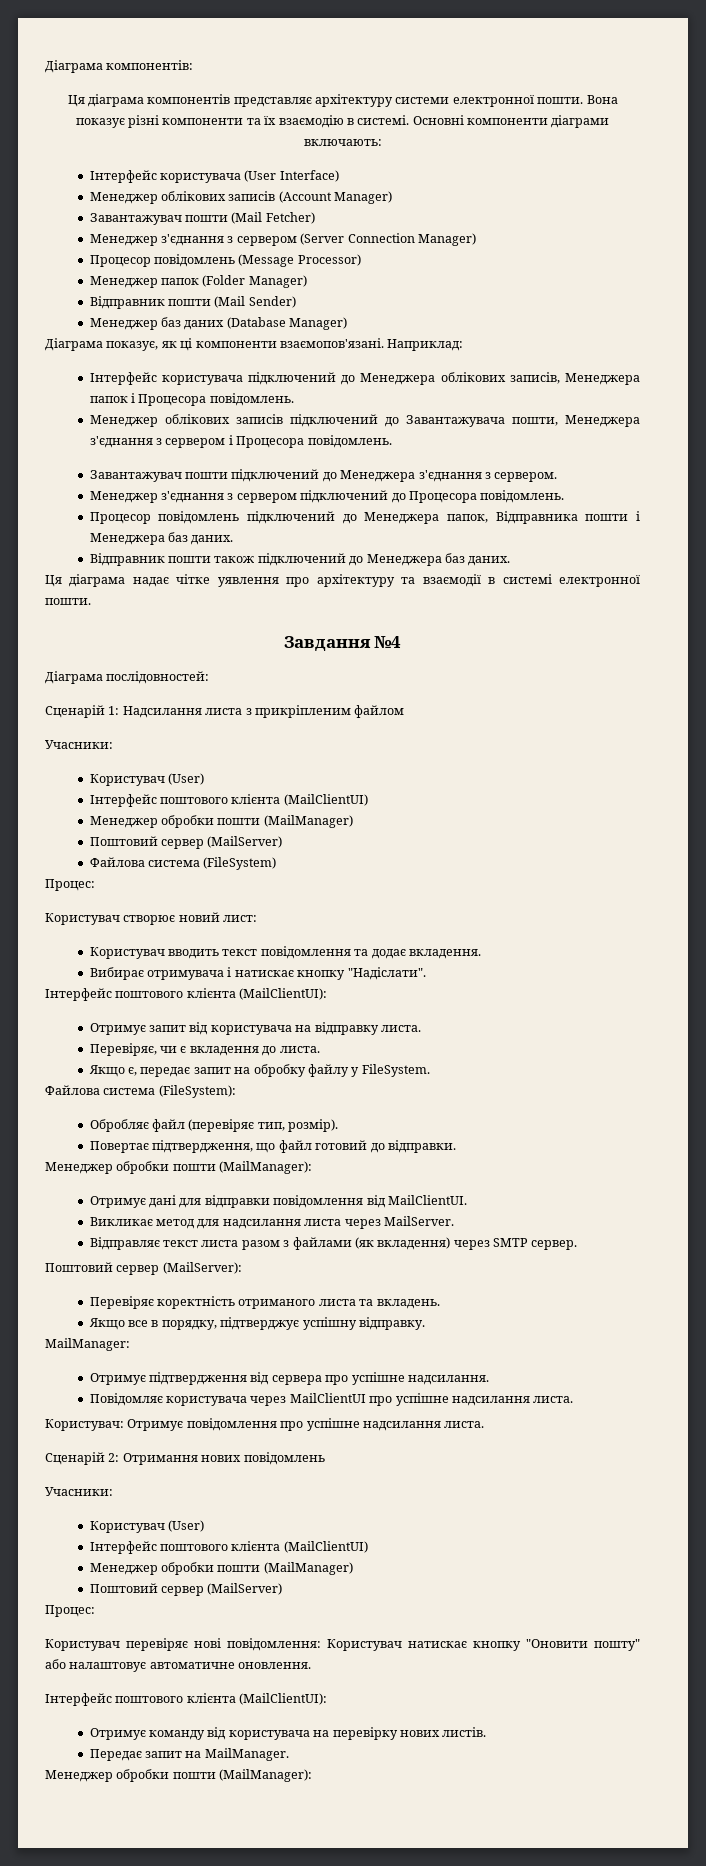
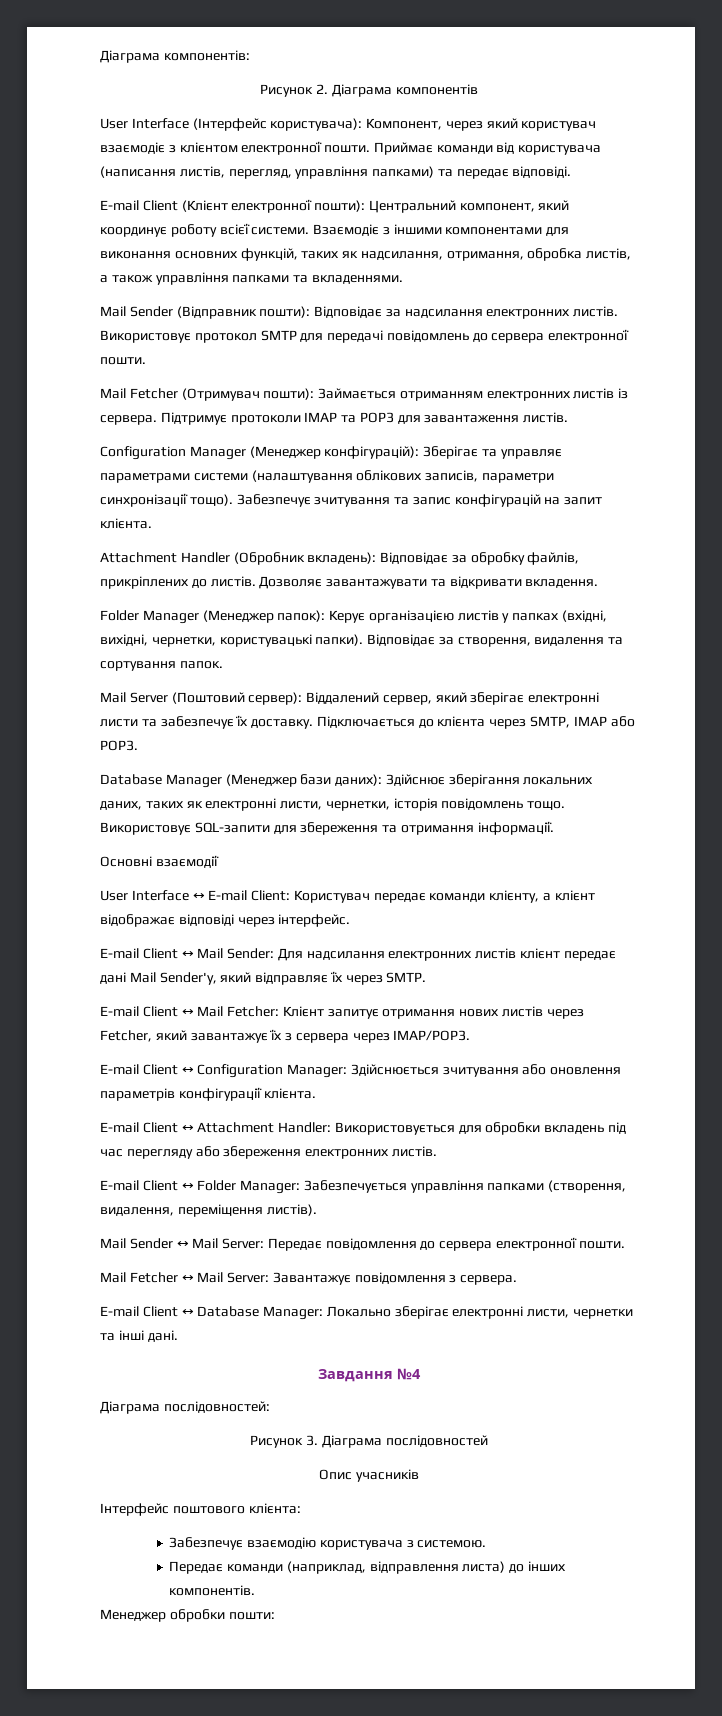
[67,94,618,107] [75,115,610,128] [303,139,382,146] [89,170,339,183] [89,191,393,204] [89,212,315,225] [89,233,476,246] [89,254,361,267] [89,275,307,288] [89,296,296,309] [89,317,348,330] [45,338,464,351] [89,372,640,385] [89,393,294,406] [89,414,641,427] [89,435,392,448] [89,469,558,482] [89,490,565,503] [89,511,641,524] [89,532,234,545] [89,553,511,566] [45,574,640,587] [45,598,91,605] [283,636,402,651] [45,671,210,684] [45,705,405,718] [45,740,113,749] [89,773,205,786] [89,794,368,807] [89,815,353,828] [89,836,283,849] [89,857,277,870] [45,879,95,891] [45,912,258,925] [89,946,481,959] [89,967,426,980] [45,988,328,1001] [89,1022,421,1035] [89,1043,320,1056] [88,1064,430,1077] [45,1085,236,1098] [89,1119,339,1132] [89,1140,456,1153] [45,1161,313,1174] [89,1195,467,1208] [89,1216,454,1229] [89,1237,578,1250] [45,1262,242,1275] [89,1296,440,1309] [88,1317,425,1330] [45,1338,130,1351] [89,1372,489,1385] [89,1393,574,1406] [45,1418,485,1431] [45,1452,325,1465] [45,1487,113,1496] [89,1520,205,1533] [89,1541,368,1554] [89,1562,353,1575] [89,1583,283,1596] [45,1605,95,1617] [45,1638,640,1651] [45,1659,312,1672] [45,1693,328,1706] [89,1727,487,1740] [89,1748,289,1761] [45,1769,313,1782] Ця діаграма компонентів представляє архітектуру системи електронної пошти. Вона показує різні компоненти та їх взаємодію в системі. Основні компоненти діаграми включають: // Інтерфейс користувача (User Interface) // Менеджер облікових записів (Account Manager) // Завантажувач пошти (Mail Fetcher) // Менеджер з'єднання з сервером (Server Connection Manager) // Процесор повідомлень (Message Processor) // Менеджер папок (Folder Manager) // Відправник пошти (Mail Sender) // Менеджер баз даних (Database Manager) // Діаграма показує, як ці компоненти взаємопов'язані. Наприклад: // Інтерфейс користувача підключений до Менеджера облікових записів, Менеджера папок і Процесора повідомлень. // Менеджер облікових записів підключений до Завантажувача пошти, Менеджера з'єднання з сервером і Процесора повідомлень. // Завантажувач пошти підключений до Менеджера з'єднання з сервером. // Менеджер з'єднання з сервером підключений до Процесора повідомлень. // Процесор повідомлень підключений до Менеджера папок, Відправника пошти і Менеджера баз даних. // Відправник пошти також підключений до Менеджера баз даних. // Ця діаграма надає чітке уявлення про архітектуру та взаємодії в системі електронної пошти. // Завдання №4 // Діаграма послідовностей: // Сценарій 1: Надсилання листа з прикріпленим файлом // Учасники: // Користувач (User) // Інтерфейс поштового клієнта (MailClientUI) // Менеджер обробки пошти (MailManager) // Поштовий сервер (MailServer) // Файлова система (FileSystem) // Процес: // Користувач створює новий лист: // Користувач вводить текст повідомлення та додає вкладення. // Вибирає отримувача і натискає кнопку "Надіслати". // Інтерфейс поштового клієнта (MailClientUI): // Отримує запит від користувача на відправку листа. // Перевіряє, чи є вкладення до листа. // Якщо є, передає запит на обробку файлу у FileSystem. // Файлова система (FileSystem): // Обробляє файл (перевіряє тип, розмір). // Повертає підтвердження, що файл готовий до відправки. // Менеджер обробки пошти (MailManager): // Отримує дані для відправки повідомлення від MailClientUI. // Викликає метод для надсилання листа через MailServer. // Відправляє текст листа разом з файлами (як вкладення) через SMTP сервер. // Поштовий сервер (MailServer): // Перевіряє коректність отриманого листа та вкладень. // Якщо все в порядку, підтверджує успішну відправку. // MailManager: // Отримує підтвердження від сервера про успішне надсилання. // Повідомляє користувача через MailClientUI про успішне надсилання листа. // Користувач: Отримує повідомлення про успішне надсилання листа. // Сценарій 2: Отримання нових повідомлень // Учасники: // Користувач (User) // Інтерфейс поштового клієнта (MailClientUI) // Менеджер обробки пошти (MailManager) // Поштовий сервер (MailServer) // Процес: // Користувач перевіряє нові повідомлення: Користувач натискає кнопку "Оновити пошту" або налаштовує автоматичне оновлення. // Інтерфейс поштового клієнта (MailClientUI): // Отримує команду від користувача на перевірку нових листів. // Передає запит на MailManager. // Менеджер обробки пошти (MailManager): -> [260,84,478,97] [100,118,597,131] [100,141,602,155] [100,166,572,179] [100,199,570,213] [100,223,570,237] [100,248,632,261] [100,272,403,285] [100,306,619,319] [100,329,630,343] [100,357,146,365] [100,388,629,401] [100,412,569,425] [100,446,562,460] [100,470,554,483] [100,493,603,507] [100,518,152,529] [100,552,580,565] [100,576,599,589] [100,610,608,624] [100,634,624,647] [100,661,223,671] [100,692,600,705] [100,715,635,729] [100,740,138,751] [100,774,594,788] [100,798,566,811] [100,821,554,835] [100,855,219,868] [100,890,595,903] [100,914,351,927] [100,948,616,961] [100,971,427,985] [100,1006,584,1019] [100,1029,471,1043] [100,1064,622,1078] [100,1087,316,1101] [100,1122,627,1135] [100,1146,437,1159] [100,1180,627,1194] [100,1204,317,1217] [100,1237,625,1251] [100,1272,518,1285] [100,1306,634,1320] [100,1330,178,1342] [318,1368,421,1382] [100,1401,270,1414] [250,1435,488,1448] [319,1469,419,1482] [100,1503,301,1516] [169,1537,487,1550] [169,1561,566,1574] [169,1585,256,1596] [100,1609,275,1622] Рисунок 2. Діаграма компонентів // User Interface (Інтерфейс користувача): Компонент, через який користувач взаємодіє з клієнтом електронної пошти. Приймає команди від користувача (написання листів, перегляд, управління папками) та передає відповіді. // E-mail Client (Клієнт електронної пошти): Центральний компонент, який координує роботу всієї системи. Взаємодіє з іншими компонентами для виконання основних функцій, таких як надсилання, отримання, обробка листів, а також управління папками та вкладеннями. // Mail Sender (Відправник пошти): Відповідає за надсилання електронних листів. Використовує протокол SMTP для передачі повідомлень до сервера електронної пошти. // Mail Fetcher (Отримувач пошти): Займається отриманням електронних листів із сервера. Підтримує протоколи IMAP та POP3 для завантаження листів. // Configuration Manager (Менеджер конфігурацій): Зберігає та управляє параметрами системи (налаштування облікових записів, параметри синхронізації тощо). Забезпечує зчитування та запис конфігурацій на запит клієнта. // Attachment Handler (Обробник вкладень): Відповідає за обробку файлів, прикріплених до листів. Дозволяє завантажувати та відкривати вкладення. // Folder Manager (Менеджер папок): Керує організацією листів у папках (вхідні, вихідні, чернетки, користувацькі папки). Відповідає за створення, видалення та сортування папок. // Mail Server (Поштовий сервер): Віддалений сервер, який зберігає електронні листи та забезпечує їх доставку. Підключається до клієнта через SMTP, IMAP або POP3. // Database Manager (Менеджер бази даних): Здійснює зберігання локальних даних, таких як електронні листи, чернетки, історія повідомлень тощо. Використовує SQL-запити для збереження та отримання інформації. // Основні взаємодії // User Interface ↔ E-mail Client: Користувач передає команди клієнту, а клієнт відображає відповіді через інтерфейс. // E-mail Client ↔ Mail Sender: Для надсилання електронних листів клієнт передає дані Mail Sender'у, який відправляє їх через SMTP. // E-mail Client ↔ Mail Fetcher: Клієнт запитує отримання нових листів через Fetcher, який завантажує їх з сервера через IMAP/POP3. // E-mail Client ↔ Configuration Manager: Здійснюється зчитування або оновлення параметрів конфігурації клієнта. // E-mail Client ↔ Attachment Handler: Використовується для обробки вкладень під час перегляду або збереження електронних листів. // E-mail Client ↔ Folder Manager: Забезпечується управління папками (створення, видалення, переміщення листів). // Mail Sender ↔ Mail Server: Передає повідомлення до сервера електронної пошти. // Mail Fetcher ↔ Mail Server: Завантажує повідомлення з сервера. // E-mail Client ↔ Database Manager: Локально зберігає електронні листи, чернетки та інші дані. // Завдання №4 // Діаграма послідовностей: // Рисунок 3. Діаграма послідовностей // Опис учасників // Інтерфейс поштового клієнта: // Забезпечує взаємодію користувача з системою. // Передає команди (наприклад, відправлення листа) до інших компонентів. // Менеджер обробки пошти:

